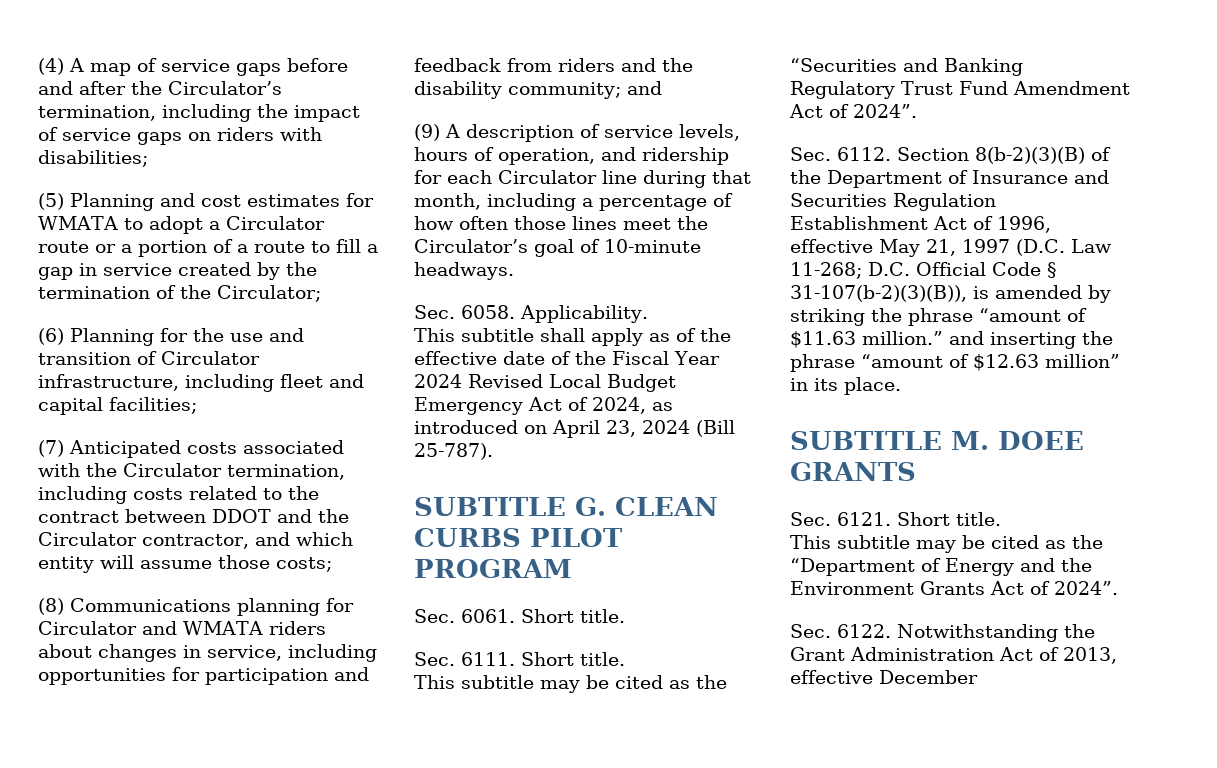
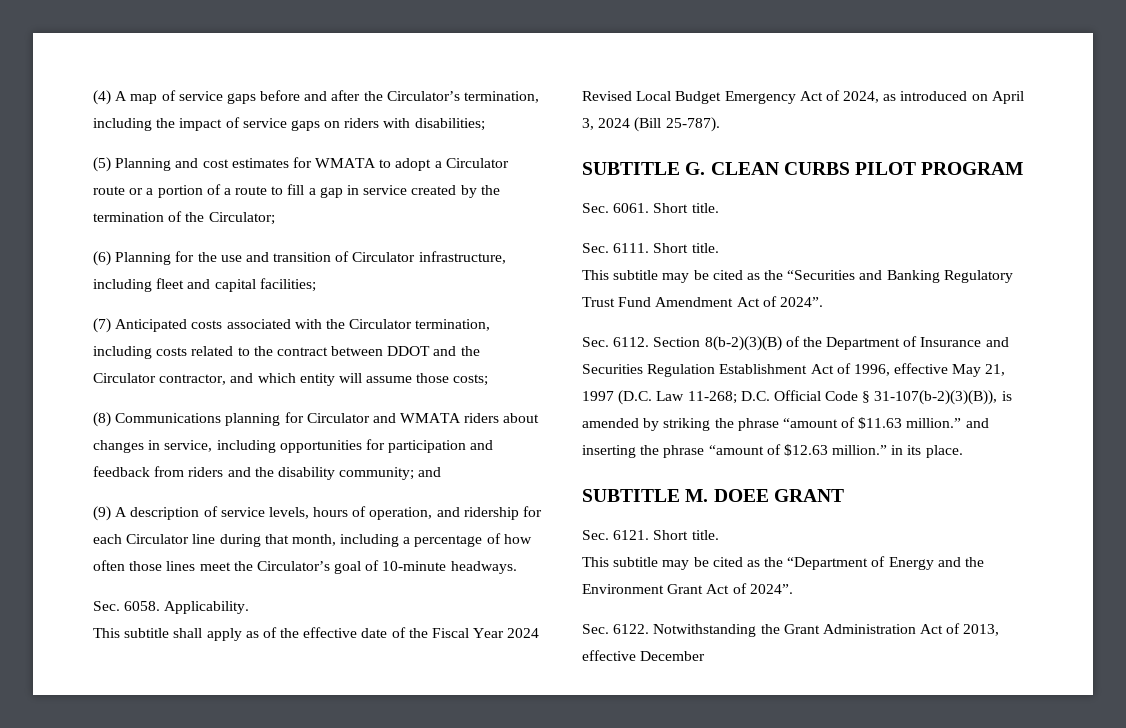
[606,420,636,437] 23, -> [582,118,594,130] 3,
[1045,354,1120,368] million” -> [832,445,888,455] million.”
[790,462,916,481] GRANTS -> [773,489,844,502] GRANT
[920,581,985,595] Grants -> [667,584,704,594] Grant

